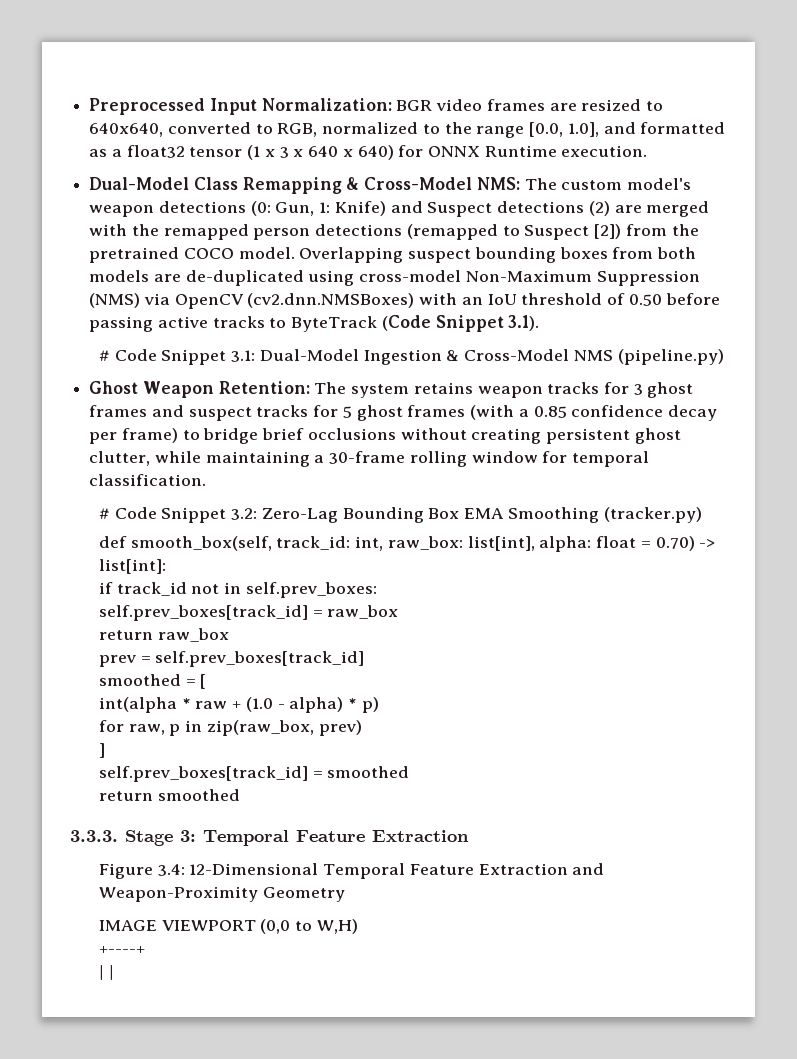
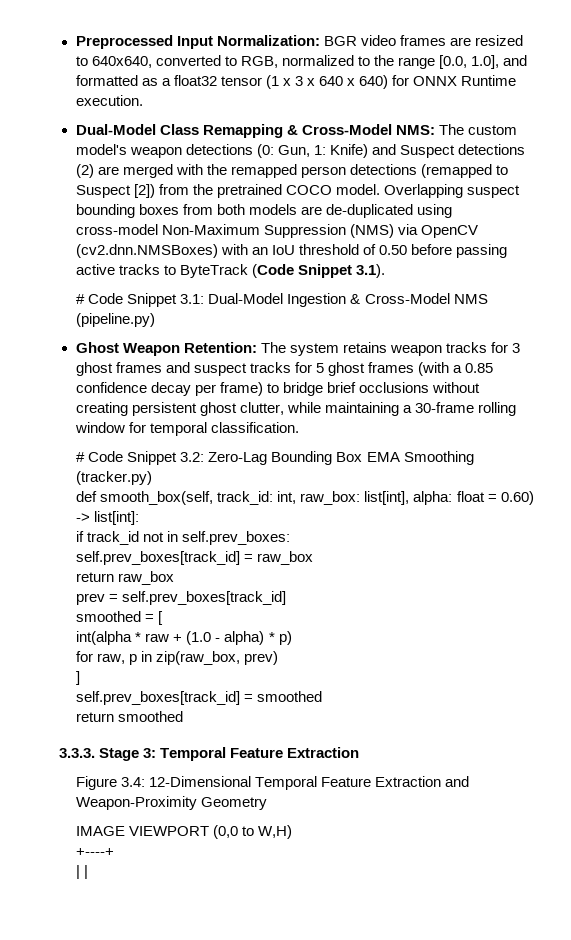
[655,536,695,551] 0.70) -> [500,491,534,505] 0.60)

